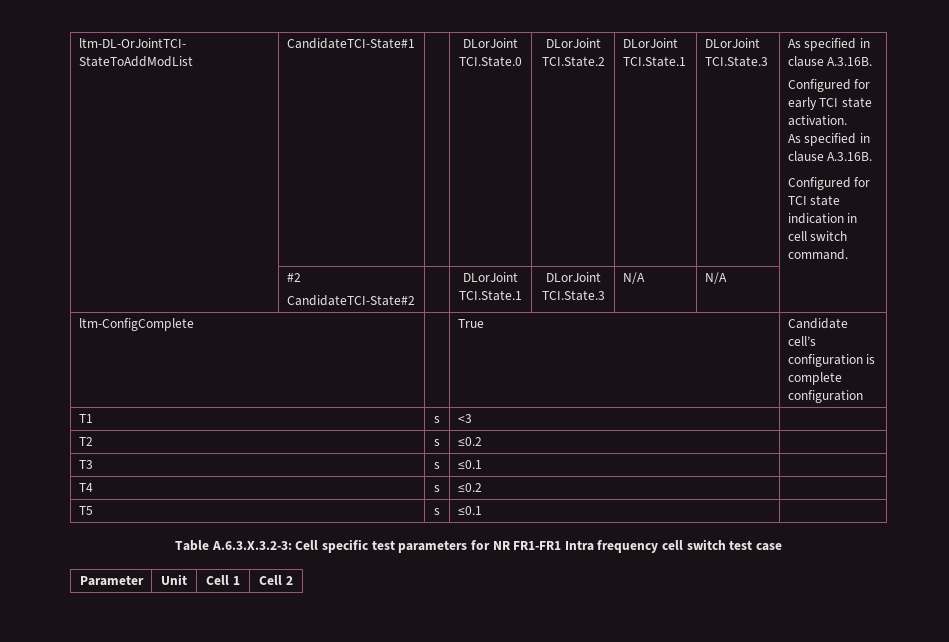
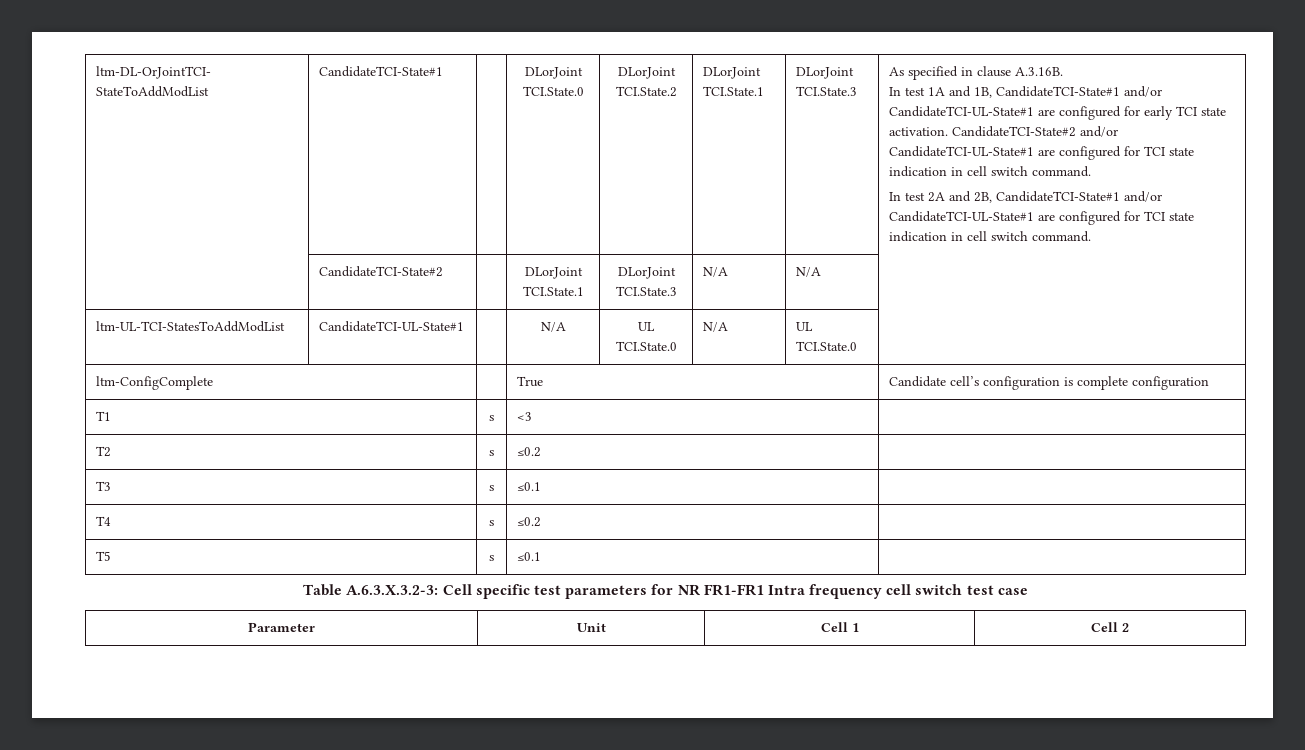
[787,79,851,92] Configured -> [889,86,1163,98] [889,106,1122,120] In test 1A and 1B, CandidateTCI-State#1 and/or CandidateTCI-UL-State#1 are configured
[787,133,871,146] [787,151,873,162] [787,177,851,190] // As specified in clause A.3.16B. // Configured -> [952,126,1119,137] [889,146,1195,160] [889,166,1092,177] [889,191,1163,203] [889,211,1122,225] CandidateTCI-State#2 and/or CandidateTCI-UL-State#1 are configured for TCI state indication in cell switch command. // In test 2A and 2B, CandidateTCI-State#1 and/or CandidateTCI-UL-State#1 are configured
[286,273,301,282] #2 // -> (1092, 236) none
(727, 278) none -> [96,321,286,332] [319,321,465,332] [540,322,566,332] [638,322,655,331] [615,341,677,351] [703,322,729,332] [796,322,814,331] [796,341,858,351] // ltm-UL-TCI-StatesToAddModList | CandidateTCI-UL-State#1 | | N/A | UL TCI.State.0 | N/A | UL TCI.State.0 |

